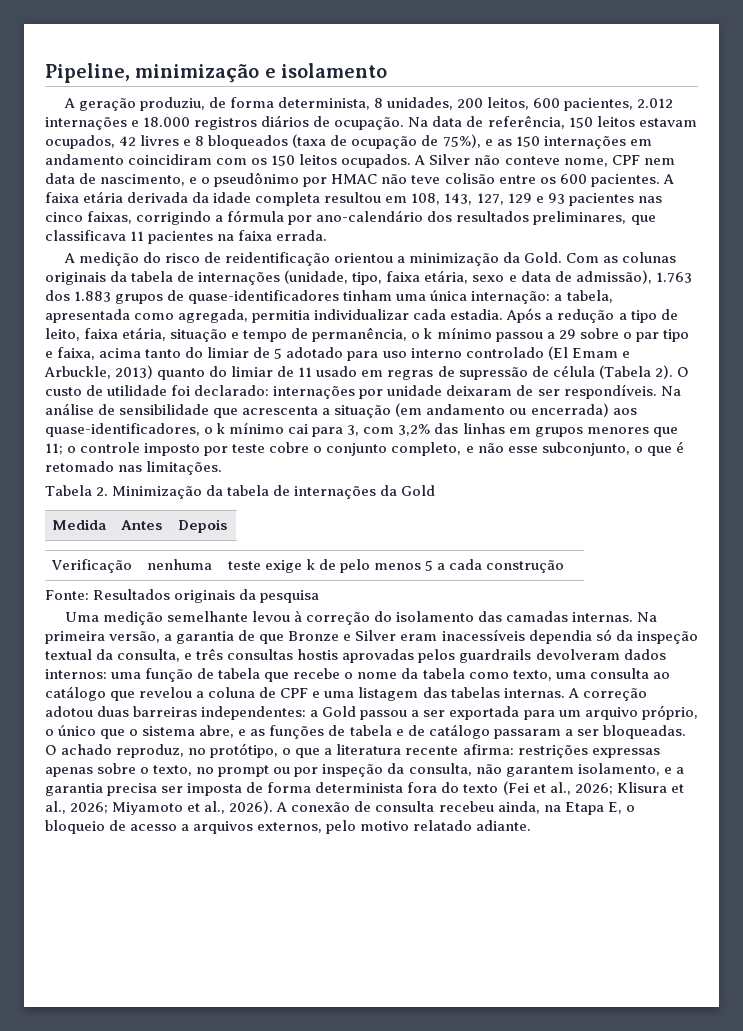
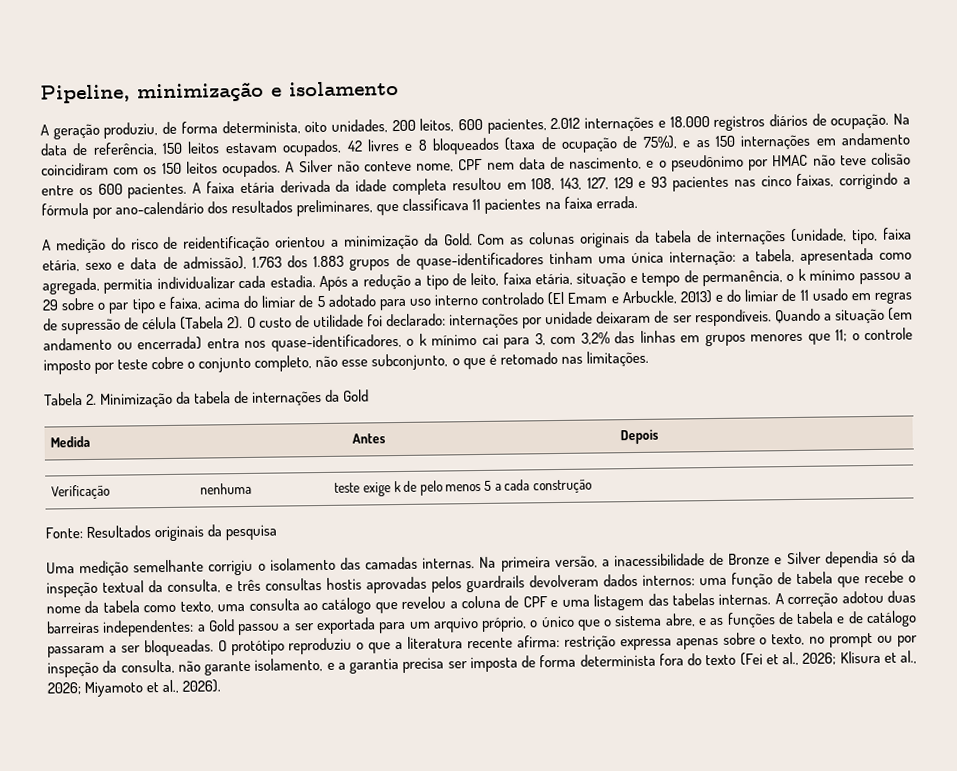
[374,98,384,108] 8 -> [304,120,328,133] oito
[145,349,182,358] tanto -> (240, 303) none
[157,368,206,380] quanto -> [715,294,724,302] e
[660,386,681,396] [45,403,319,418] Na análise de sensibilidade que acrescenta -> [774,308,821,324] Quando
[612,408,637,415] aos -> [206,338,266,349] entra nos
[465,446,474,453] e -> (313, 363) none
[251,610,393,625] levou à correção do -> [208,559,266,576] corrigiu o
[176,630,285,644] garantia de que -> [613,552,725,567] inacessibilidade de
[400,629,525,641] eram inacessíveis -> (822, 558) none
[61,743,279,758] achado reproduz, no protótipo, -> [230,637,353,656] protótipo reproduziu
[517,745,660,758] restrições expressas -> [563,635,672,651] restrição expressa
[505,765,574,777] garantem -> [204,660,251,676] garante
[276,801,635,815] [45,820,532,834] A conexão de consulta recebeu ainda, na Etapa E, o bloqueio de acesso a arquivos externos, pelo motivo relatado adiante. -> (222, 686) none

